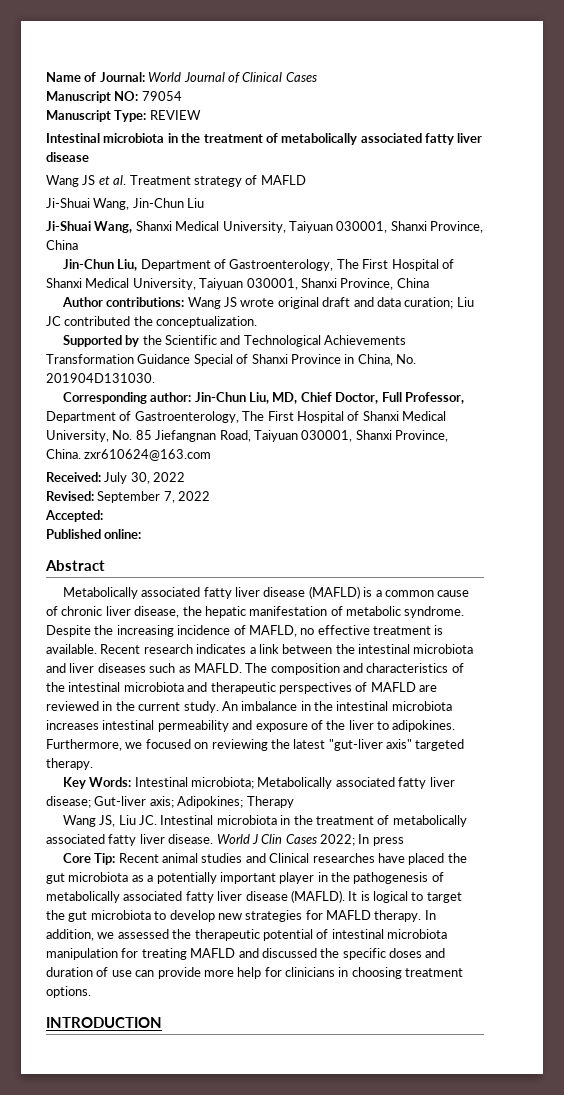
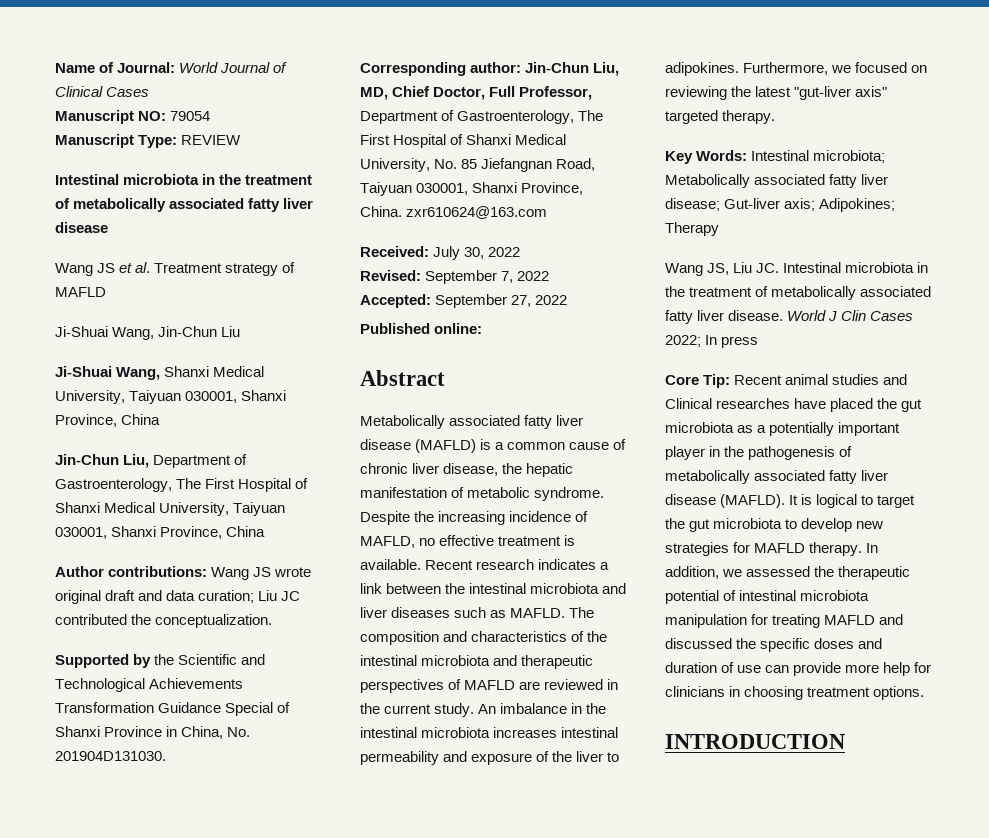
(103, 516) none -> [435,294,568,308] September 27, 2022

